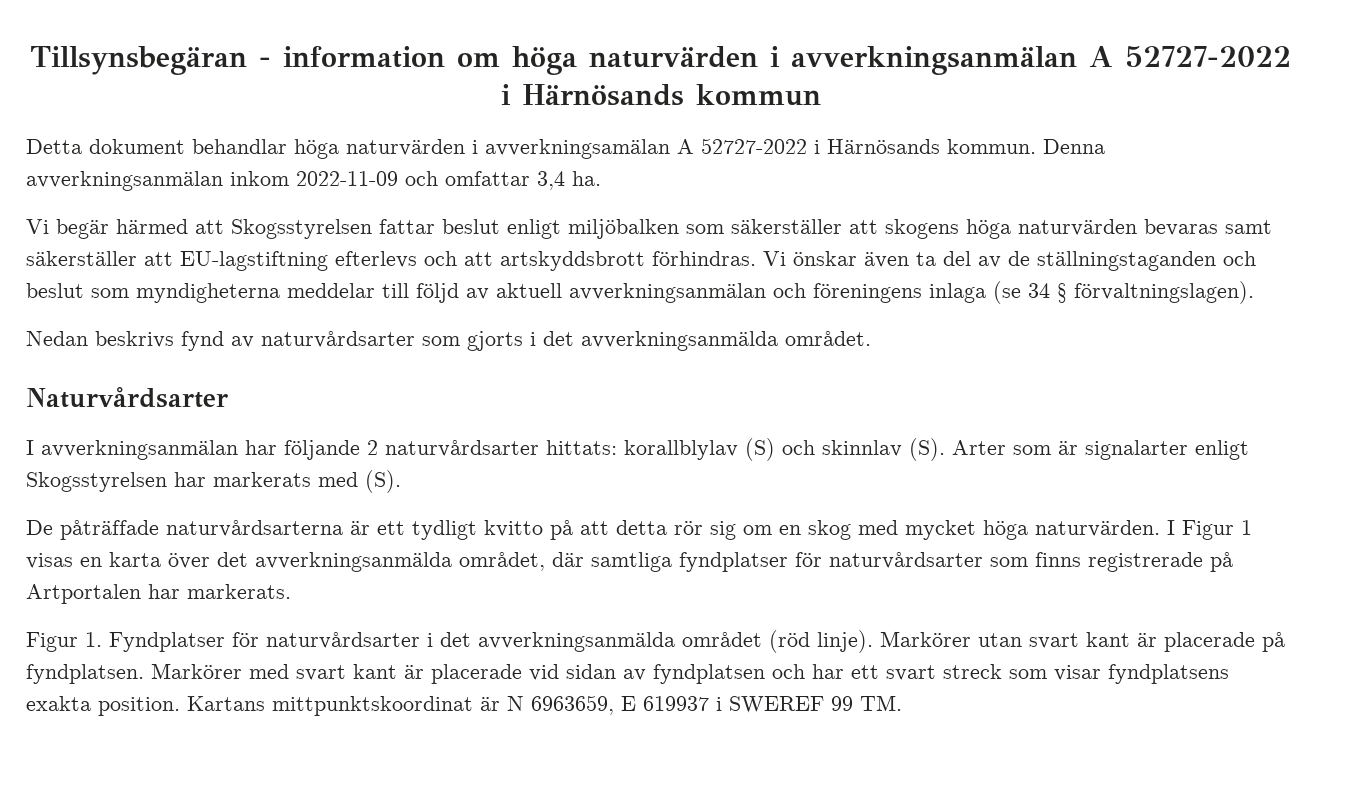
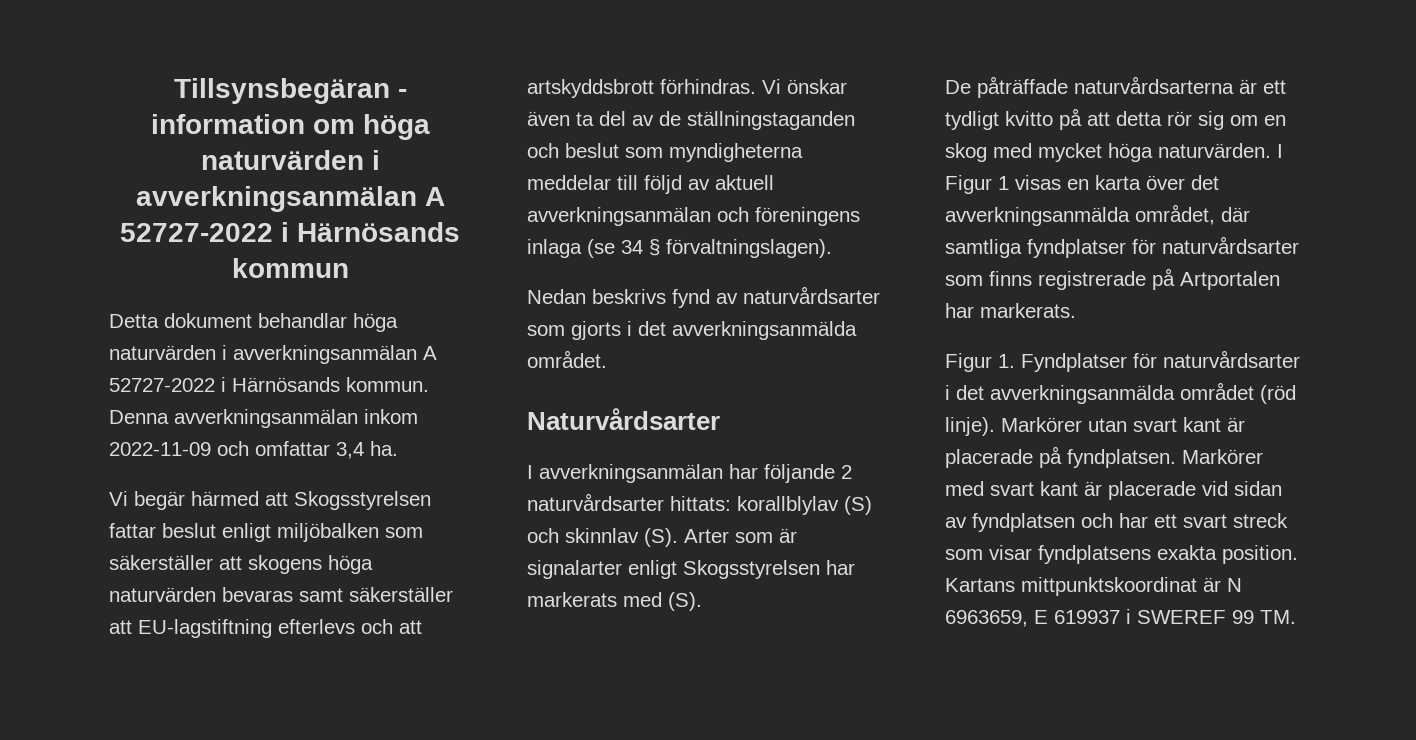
[485,139,670,159] avverkningsamälan -> [233,345,417,364] avverkningsanmälan

